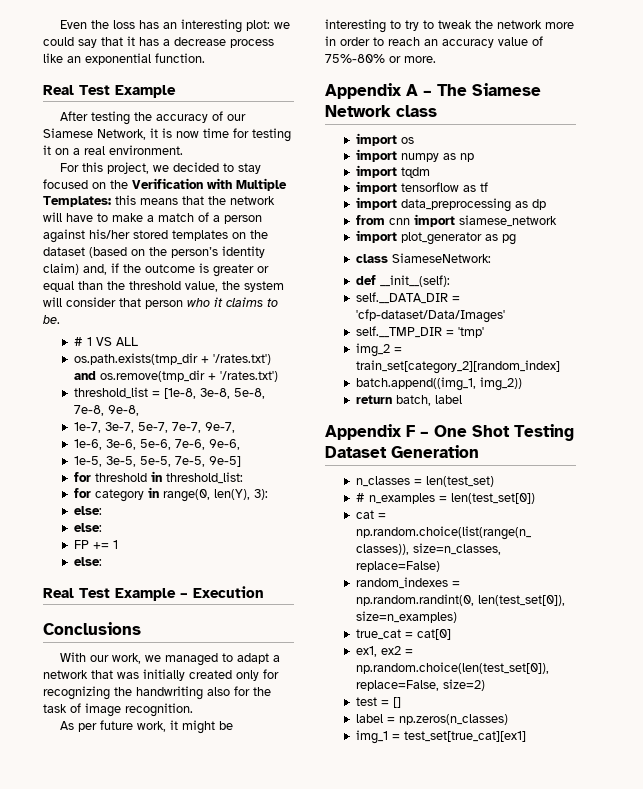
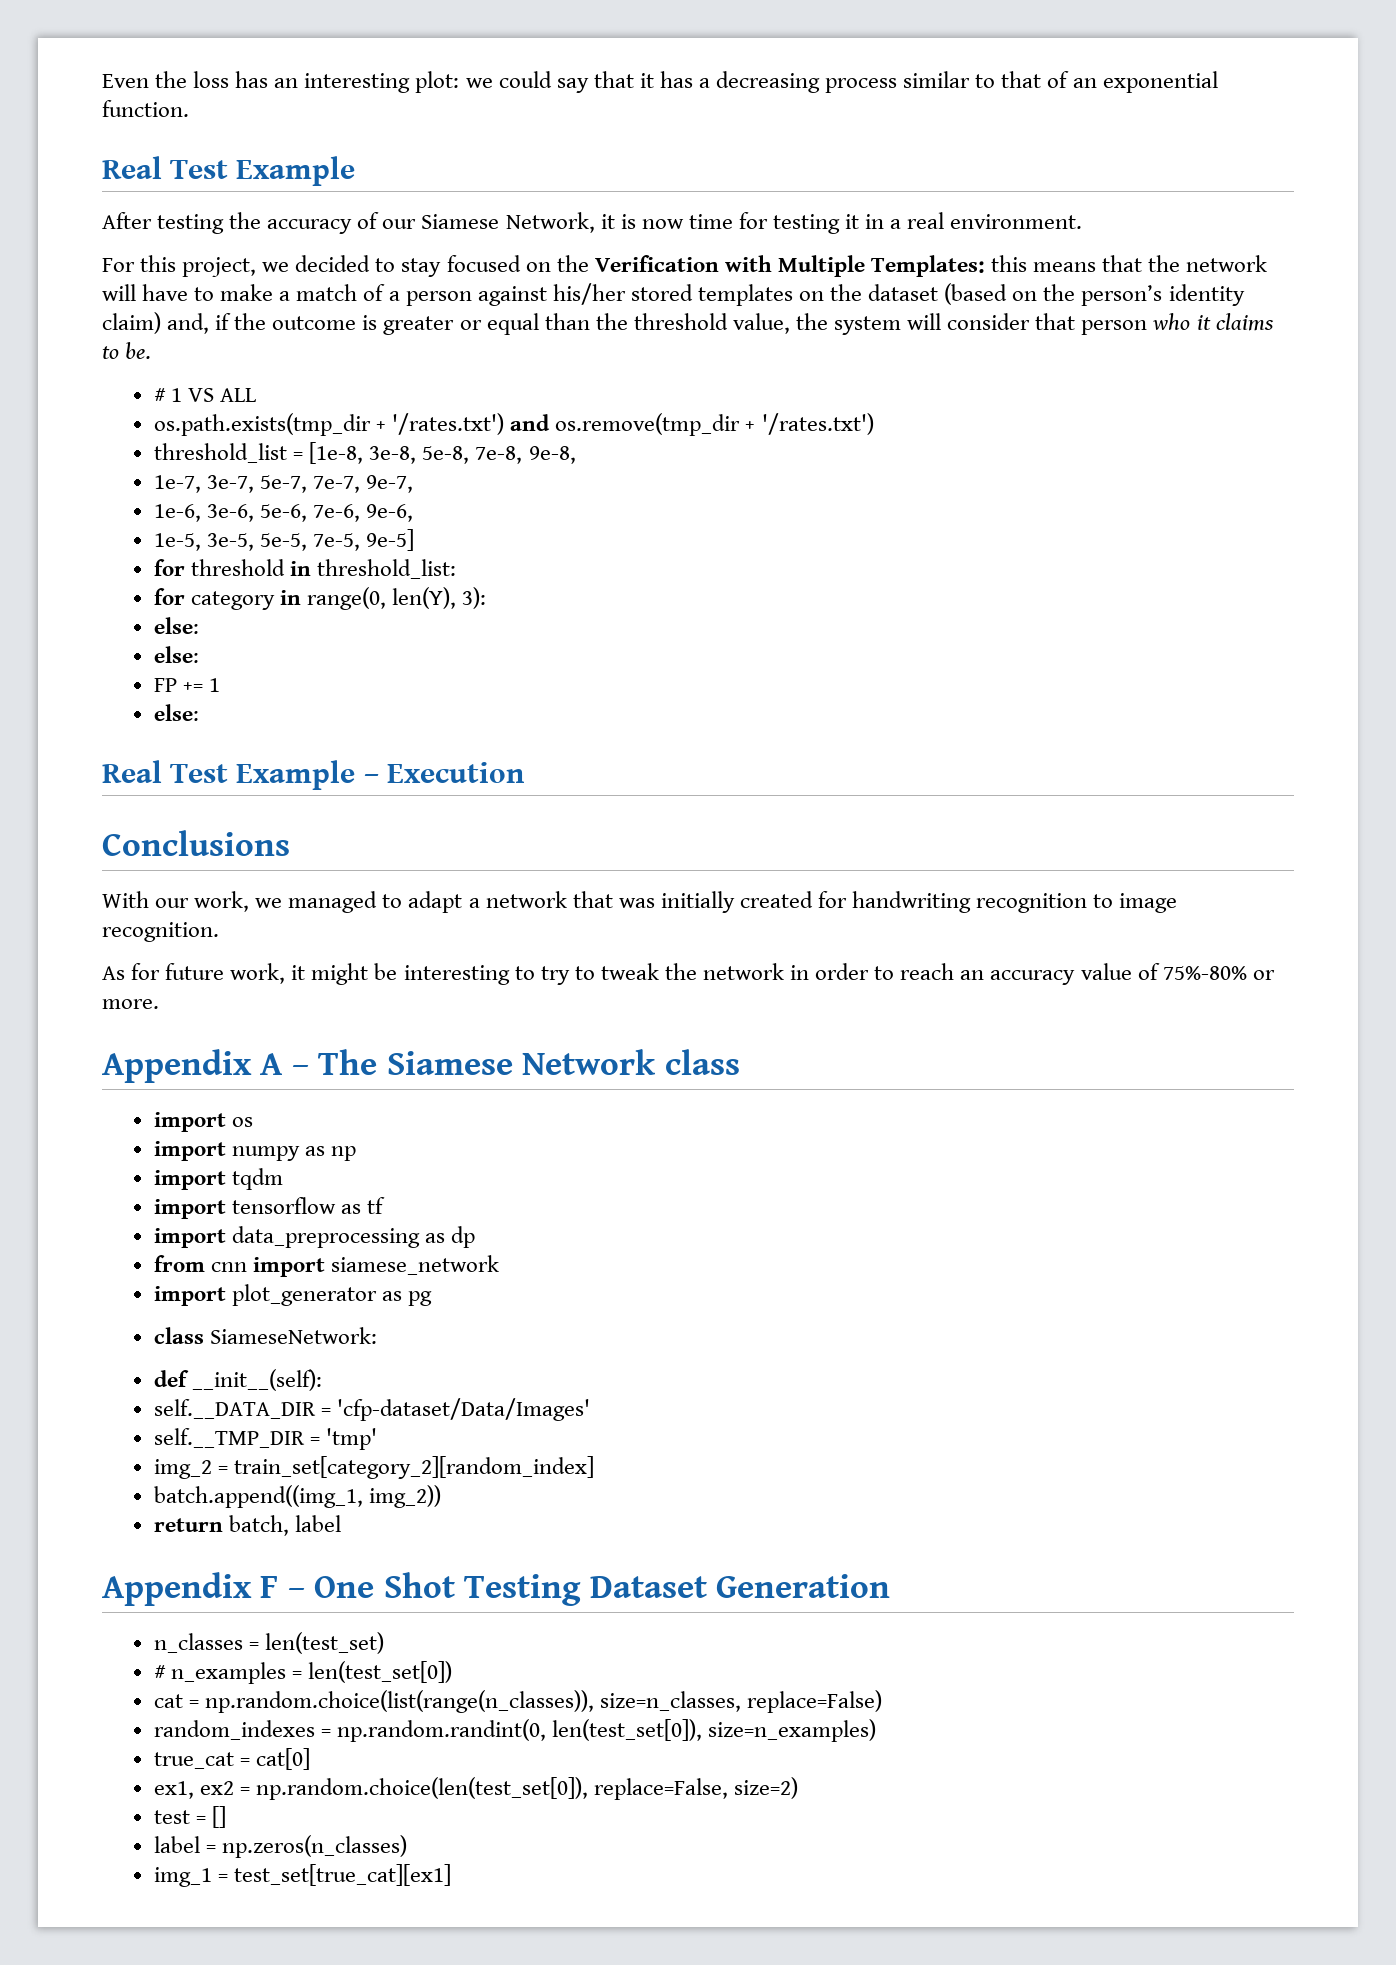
[174,37,274,48] [43,53,63,63] decrease process like -> [716,71,1070,93] decreasing process similar to that of
[55,148,69,155] on -> [865,214,885,229] in
[236,669,279,681] [43,686,271,700] [43,703,81,713] only for recognizing the handwriting also for the task of -> [817,891,1114,913] for handwriting recognition to
[78,723,98,732] per -> [131,963,161,980] for
[545,22,574,29] more -> (784, 971) none

